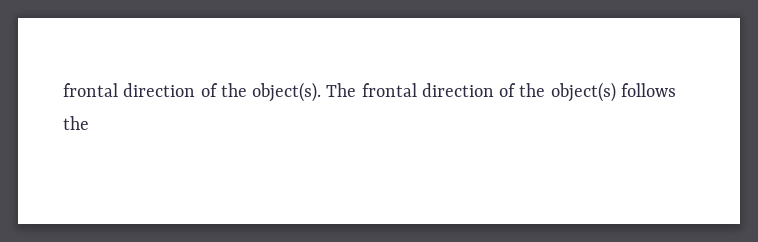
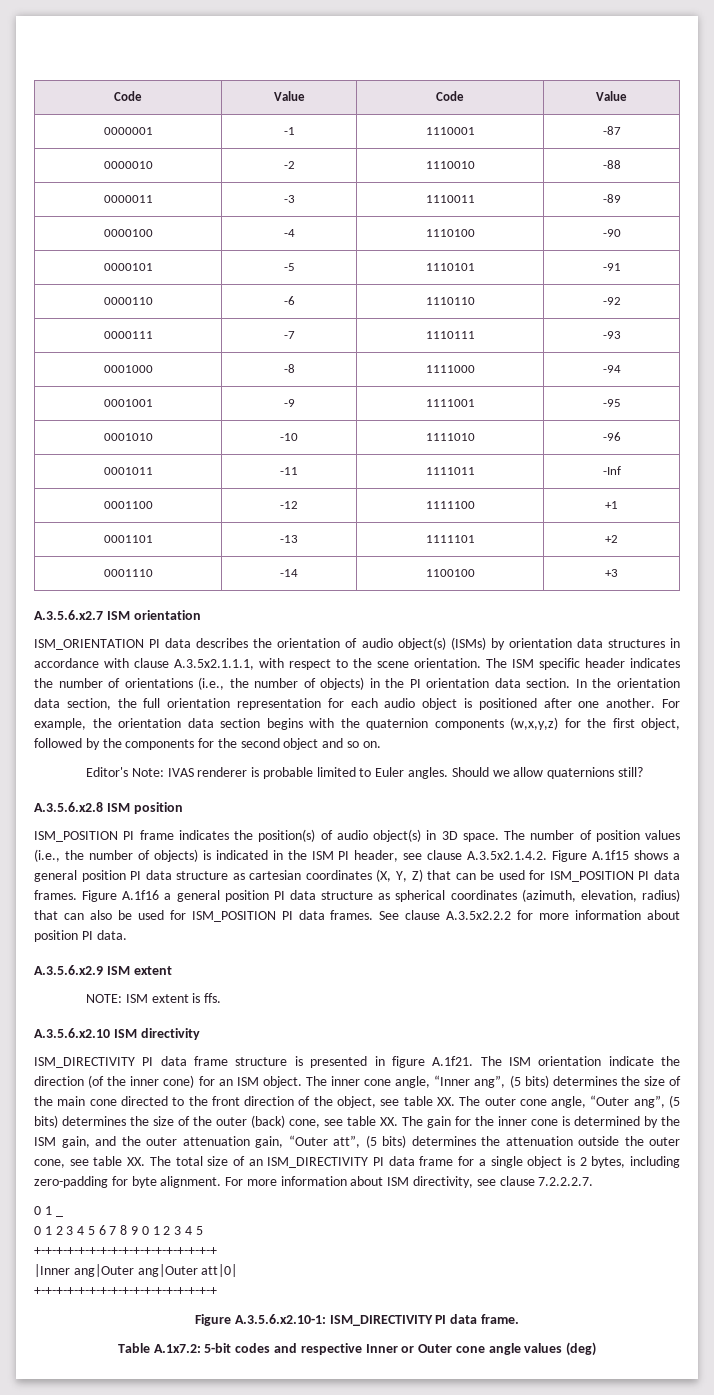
[63,82,676,102] [63,116,89,130] frontal direction of the object(s). The frontal direction of the object(s) follows the -> [114,91,142,101] [273,91,305,101] [436,91,464,101] [596,91,627,101] [103,127,153,135] [283,127,295,135] [425,127,475,135] [602,126,621,135] [103,161,153,169] [283,161,295,169] [425,161,475,169] [602,160,621,169] [103,195,153,203] [283,195,295,203] [425,195,475,203] [602,194,621,203] [103,229,153,237] [283,229,295,237] [425,229,475,237] [602,229,621,237] [103,263,153,271] [283,263,295,271] [425,263,475,271] [602,263,621,271] [103,297,153,305] [283,296,295,305] [425,297,475,305] [602,297,621,305] [103,331,153,339] [283,331,295,339] [425,331,475,339] [602,331,621,339] [103,365,153,373] [283,364,295,373] [425,365,475,373] [602,365,621,373] [103,399,153,407] [283,399,295,407] [425,399,475,407] [602,399,621,407] [103,433,153,441] [280,433,298,441] [425,433,475,441] [602,432,621,441] [103,467,153,475] [280,467,298,475] [425,467,475,475] [602,466,621,475] [103,501,153,509] [280,501,298,509] [425,501,475,509] [605,501,618,509] [103,535,153,543] [280,535,298,543] [425,535,475,543] [605,535,618,543] [103,569,153,577] [280,569,298,577] [425,569,475,577] [605,569,618,577] [34,610,201,620] [34,637,680,650] [34,658,680,670] [34,677,680,690] [34,698,680,710] [34,717,680,730] [34,738,381,750] [86,767,643,779] [34,802,183,814] [34,829,680,842] [34,849,681,862] [34,869,680,882] [34,889,680,902] [34,910,680,922] [34,930,127,942] [34,965,172,975] [86,993,222,1003] [34,1028,200,1040] [34,1056,680,1068] [34,1075,682,1088] [34,1095,680,1108] [34,1115,680,1128] [34,1135,680,1148] [34,1156,680,1168] [34,1176,594,1188] [34,1206,52,1215] [55,1215,63,1217] [34,1225,203,1235] [34,1247,217,1255] [34,1264,238,1277] [34,1287,217,1295] [195,1314,519,1326] [117,1342,597,1356] Code | Value | Code | Value // 0000001 | -1 | 1110001 | -87 // 0000010 | -2 | 1110010 | -88 // 0000011 | -3 | 1110011 | -89 // 0000100 | -4 | 1110100 | -90 // 0000101 | -5 | 1110101 | -91 // 0000110 | -6 | 1110110 | -92 // 0000111 | -7 | 1110111 | -93 // 0001000 | -8 | 1111000 | -94 // 0001001 | -9 | 1111001 | -95 // 0001010 | -10 | 1111010 | -96 // 0001011 | -11 | 1111011 | -Inf // 0001100 | -12 | 1111100 | +1 // 0001101 | -13 | 1111101 | +2 // 0001110 | -14 | 1100100 | +3 // A.3.5.6.x2.7 ISM orientation // ISM_ORIENTATION PI data describes the orientation of audio object(s) (ISMs) by orientation data structures in accordance with clause A.3.5x2.1.1.1, with respect to the scene orientation. The ISM specific header indicates the number of orientations (i.e., the number of objects) in the PI orientation data section. In the orientation data section, the full orientation representation for each audio object is positioned after one another. For example, the orientation data section begins with the quaternion components (w,x,y,z) for the first object, followed by the components for the second object and so on. // Editor's Note: IVAS renderer is probable limited to Euler angles. Should we allow quaternions still? // A.3.5.6.x2.8 ISM position // ISM_POSITION PI frame indicates the position(s) of audio object(s) in 3D space. The number of position values (i.e., the number of objects) is indicated in the ISM PI header, see clause A.3.5x2.1.4.2. Figure A.1f15 shows a general position PI data structure as cartesian coordinates (X, Y, Z) that can be used for ISM_POSITION PI data frames. Figure A.1f16 a general position PI data structure as spherical coordinates (azimuth, elevation, radius) that can also be used for ISM_POSITION PI data frames. See clause A.3.5x2.2.2 for more information about position PI data. // A.3.5.6.x2.9 ISM extent // NOTE: ISM extent is ffs. // A.3.5.6.x2.10 ISM directivity // ISM_DIRECTIVITY PI data frame structure is presented in figure A.1f21. The ISM orientation indicate the direction (of the inner cone) for an ISM object. The inner cone angle, “Inner ang”, (5 bits) determines the size of the main cone directed to the front direction of the object, see table XX. The outer cone angle, “Outer ang”, (5 bits) determines the size of the outer (back) cone, see table XX. The gain for the inner cone is determined by the ISM gain, and the outer attenuation gain, “Outer att”, (5 bits) determines the attenuation outside the outer cone, see table XX. The total size of an ISM_DIRECTIVITY PI data frame for a single object is 2 bytes, including zero-padding for byte alignment. For more information about ISM directivity, see clause 7.2.2.2.7. // 0 1 _ // 0 1 2 3 4 5 6 7 8 9 0 1 2 3 4 5 // +-+-+-+-+-+-+-+-+-+-+-+-+-+-+-+-+ // |Inner ang|Outer ang|Outer att|0| // +-+-+-+-+-+-+-+-+-+-+-+-+-+-+-+-+ // Figure A.3.5.6.x2.10-1: ISM_DIRECTIVITY PI data frame. // Table A.1x7.2: 5-bit codes and respective Inner or Outer cone angle values (deg)

